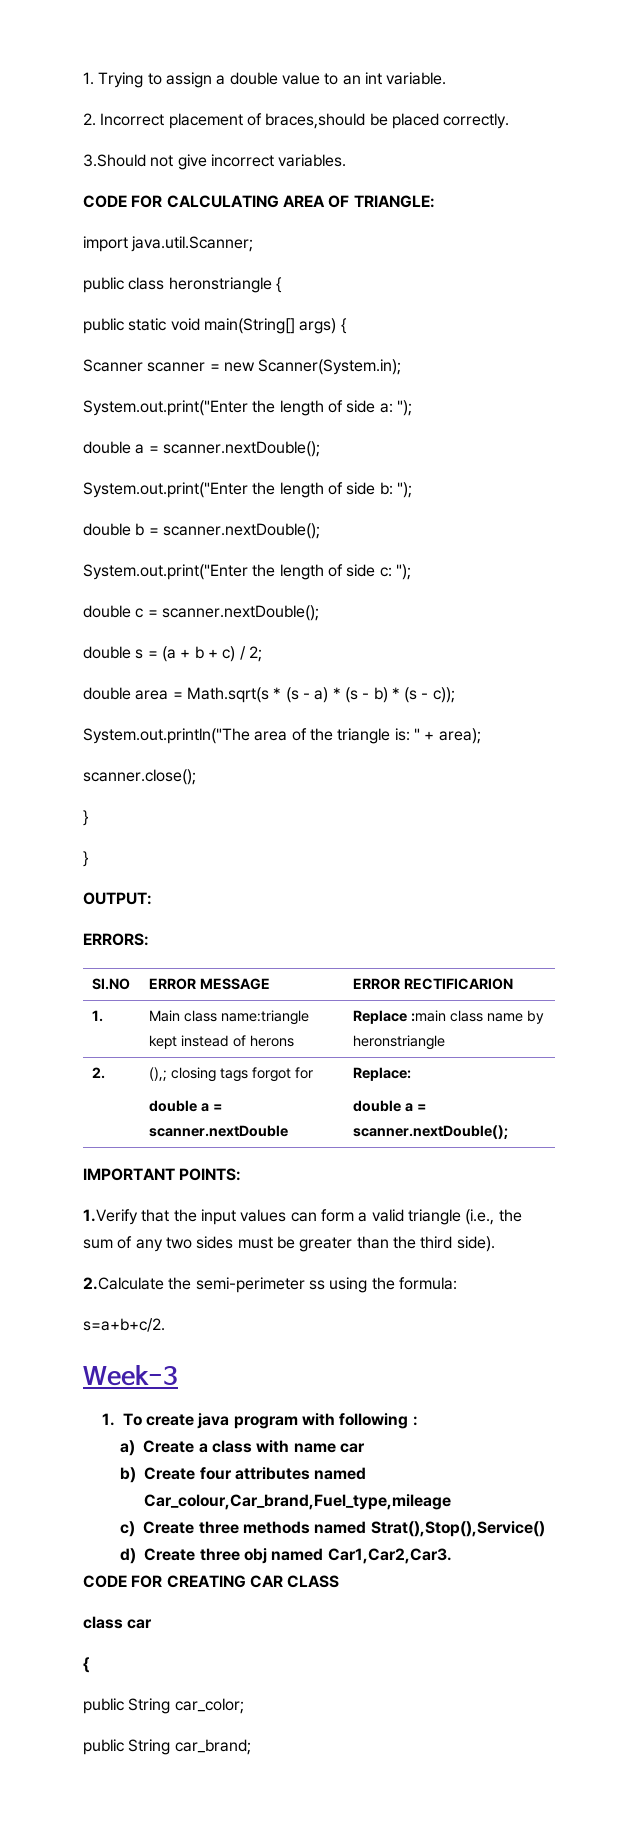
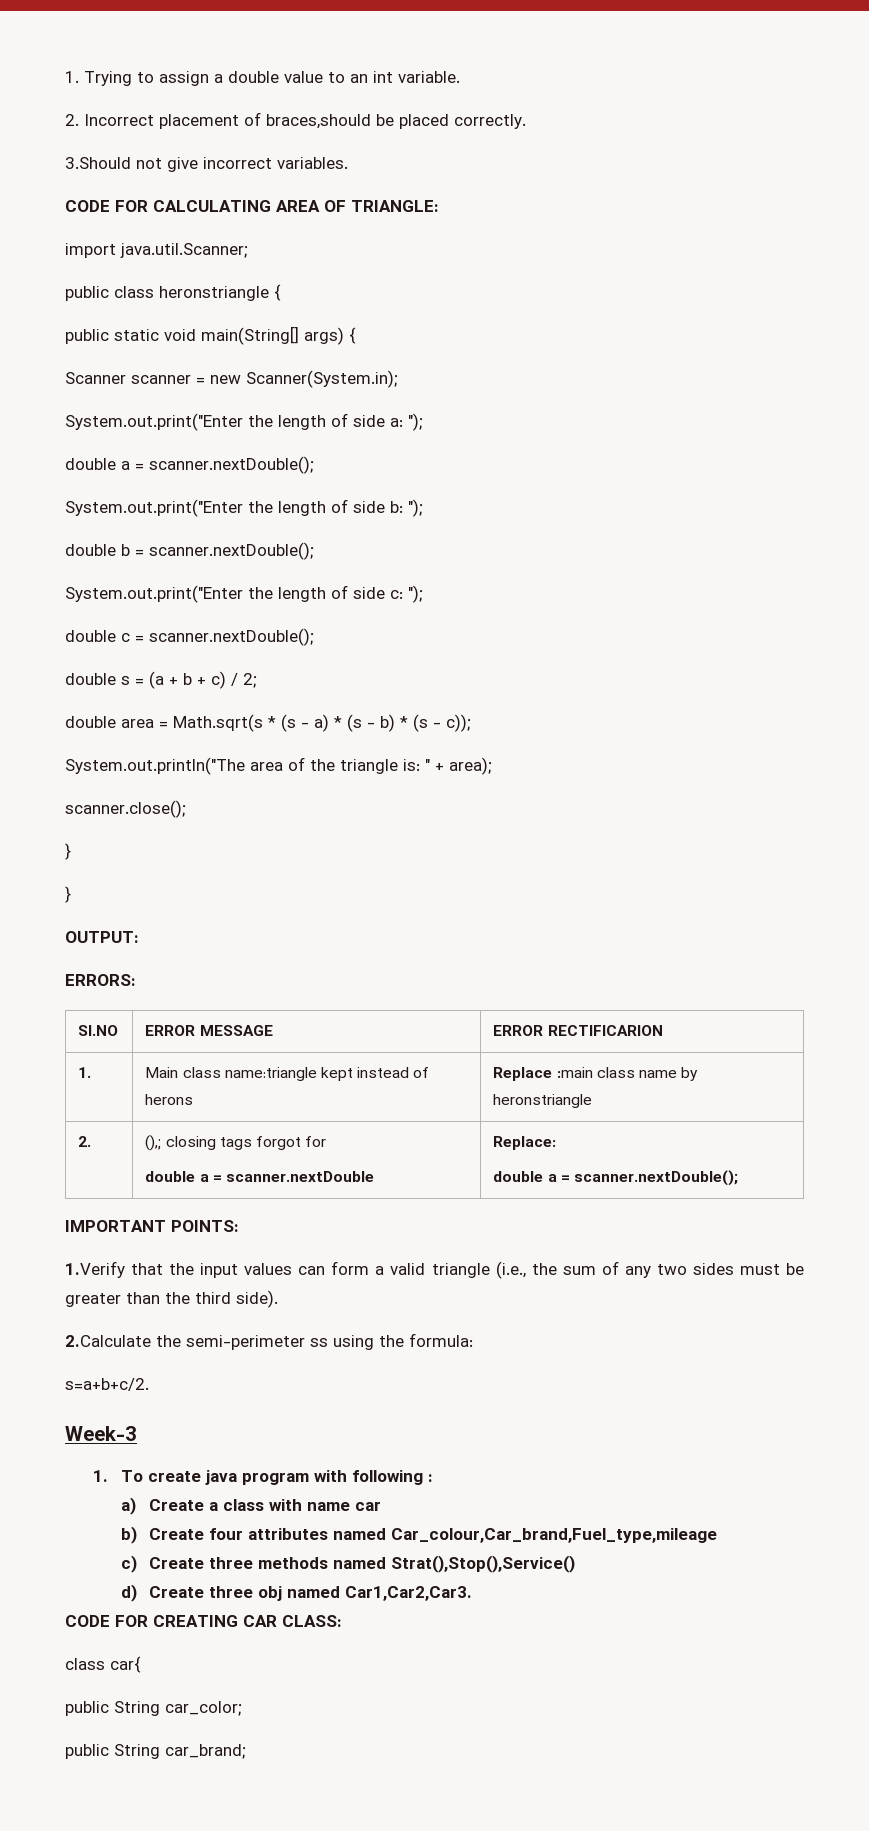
[287,1575,340,1588] [83,1616,153,1629] [83,1657,89,1673] CLASS // class car // { -> [282,1615,342,1627] [65,1656,141,1673] CLASS: // class car{

